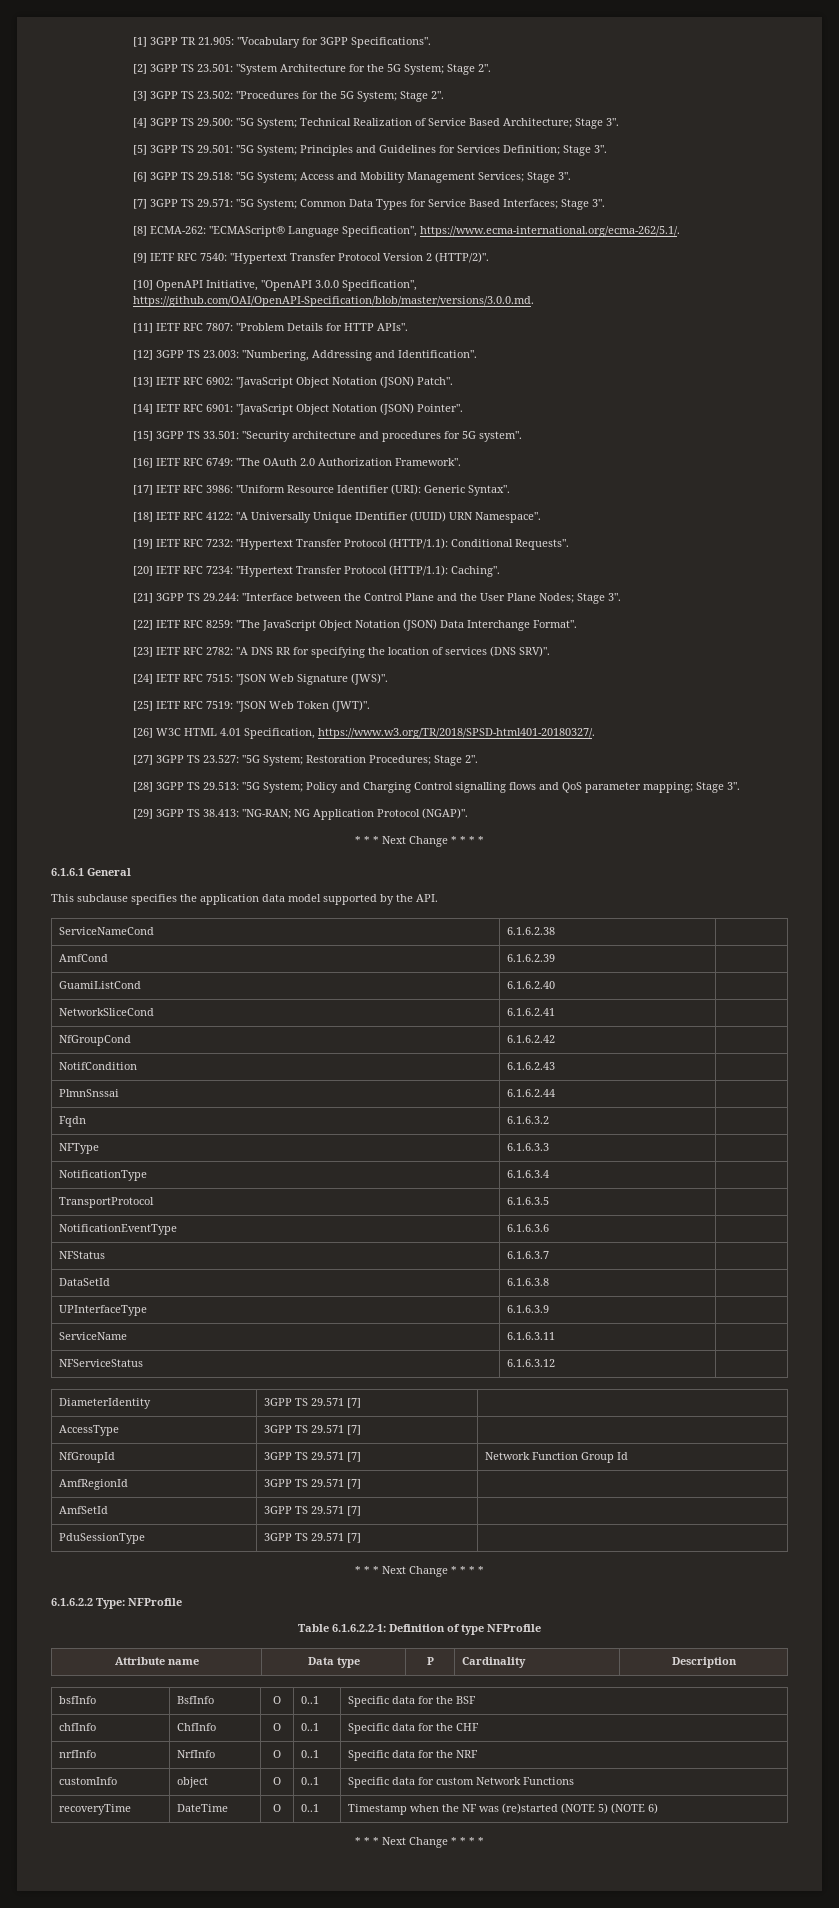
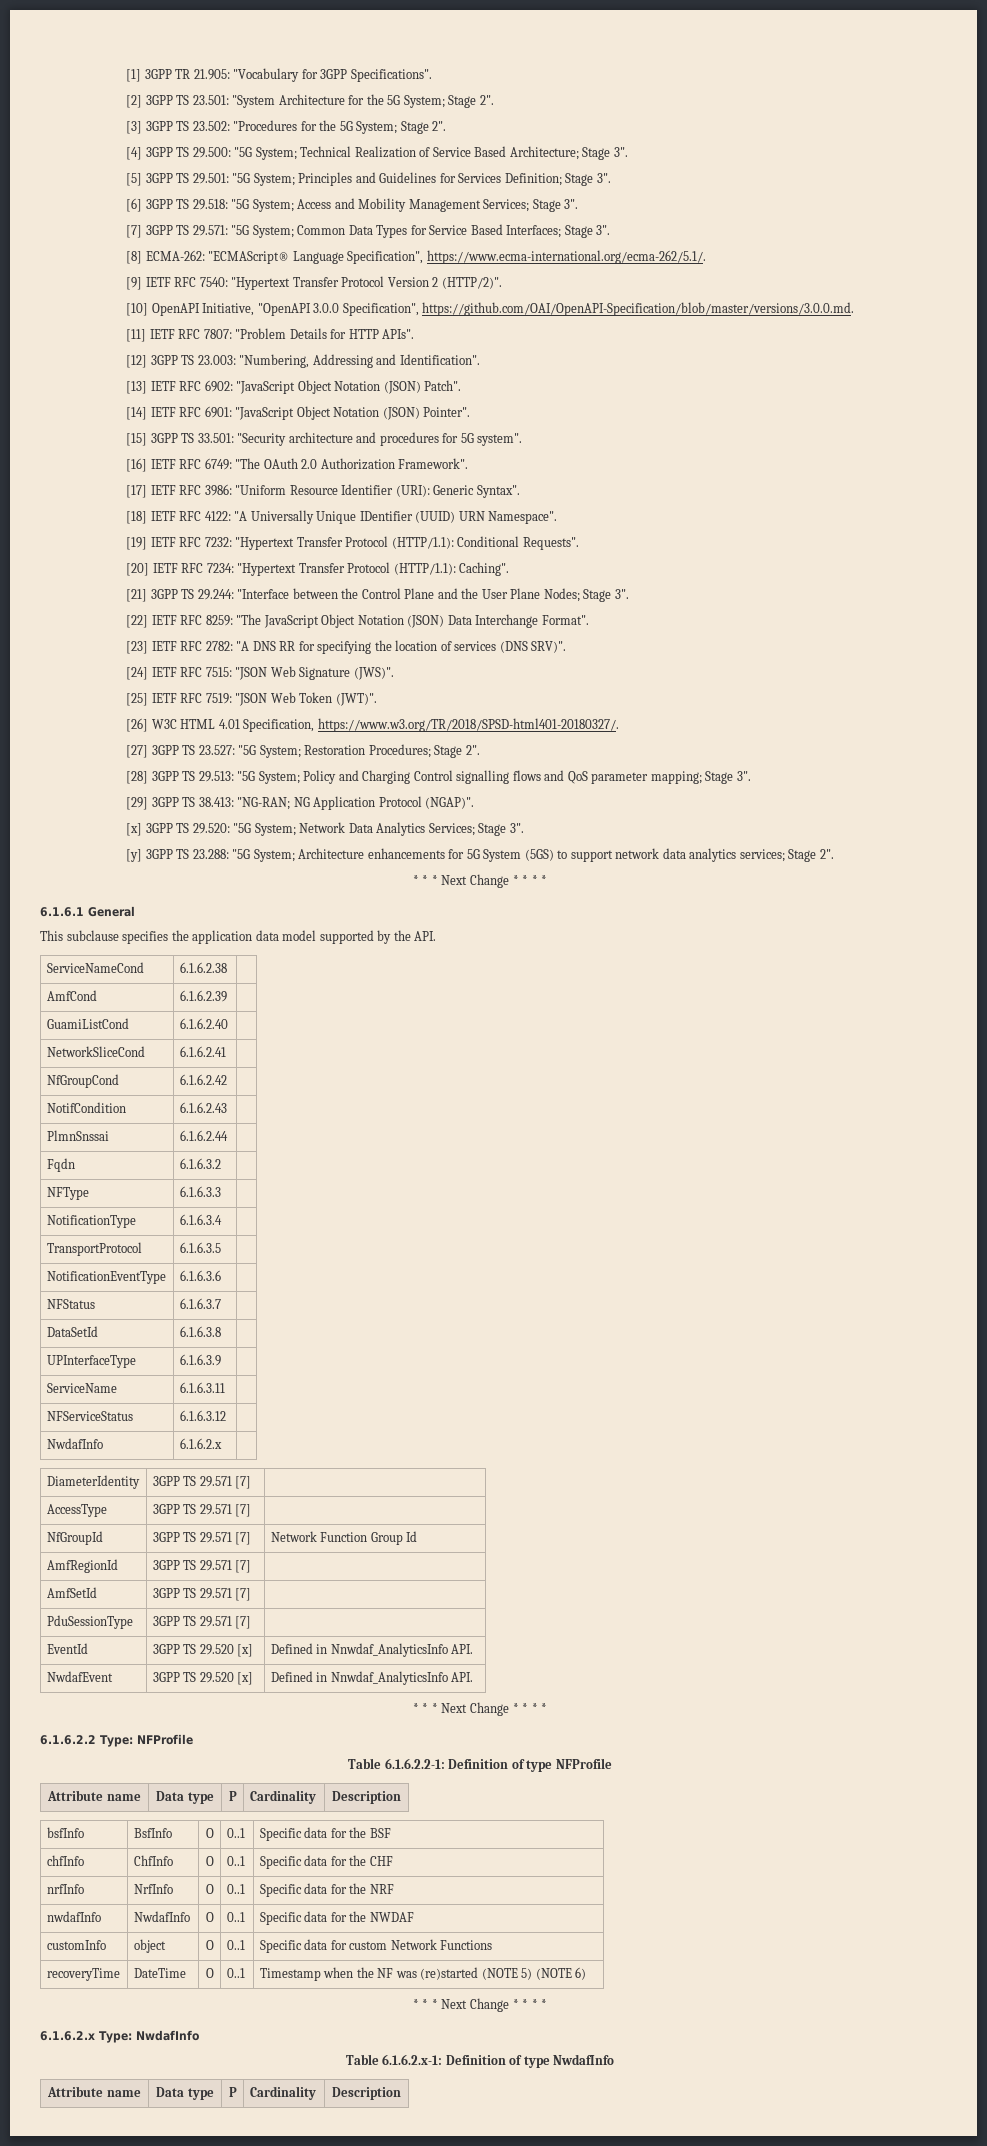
(468, 813) none -> [126,822,524,836] [126,848,834,862] // [x] 3GPP TS 29.520: "5G System; Network Data Analytics Services; Stage 3". // [y] 3GPP TS 23.288: "5G System; Architecture enhancements for 5G System (5GS) to support network data analytics services; Stage 2".
(556, 1363) none -> [46,1438,103,1449] [179,1438,222,1449] // NwdafInfo | 6.1.6.2.x |
(362, 1538) none -> [46,1643,88,1654] [152,1644,254,1657] [270,1643,474,1657] [46,1671,113,1682] [152,1672,254,1685] [270,1671,474,1685] // EventId | 3GPP TS 29.520 [x] | Defined in Nnwdaf_AnalyticsInfo API. // NwdafEvent | 3GPP TS 29.520 [x] | Defined in Nnwdaf_AnalyticsInfo API.
(479, 1754) none -> [46,1911,101,1922] [133,1911,190,1922] [205,1912,214,1922] [226,1912,245,1922] [259,1911,414,1925] // nwdafInfo | NwdafInfo | O | 0..1 | Specific data for the NWDAF
(484, 1841) none -> [40,2030,199,2043] [345,2054,615,2068] [47,2086,141,2097] [156,2087,214,2100] [228,2087,237,2097] [249,2086,316,2100] [332,2087,401,2100] // 6.1.6.2.x Type: NwdafInfo // Table 6.1.6.2.x-1: Definition of type NwdafInfo // Attribute name | Data type | P | Cardinality | Description

